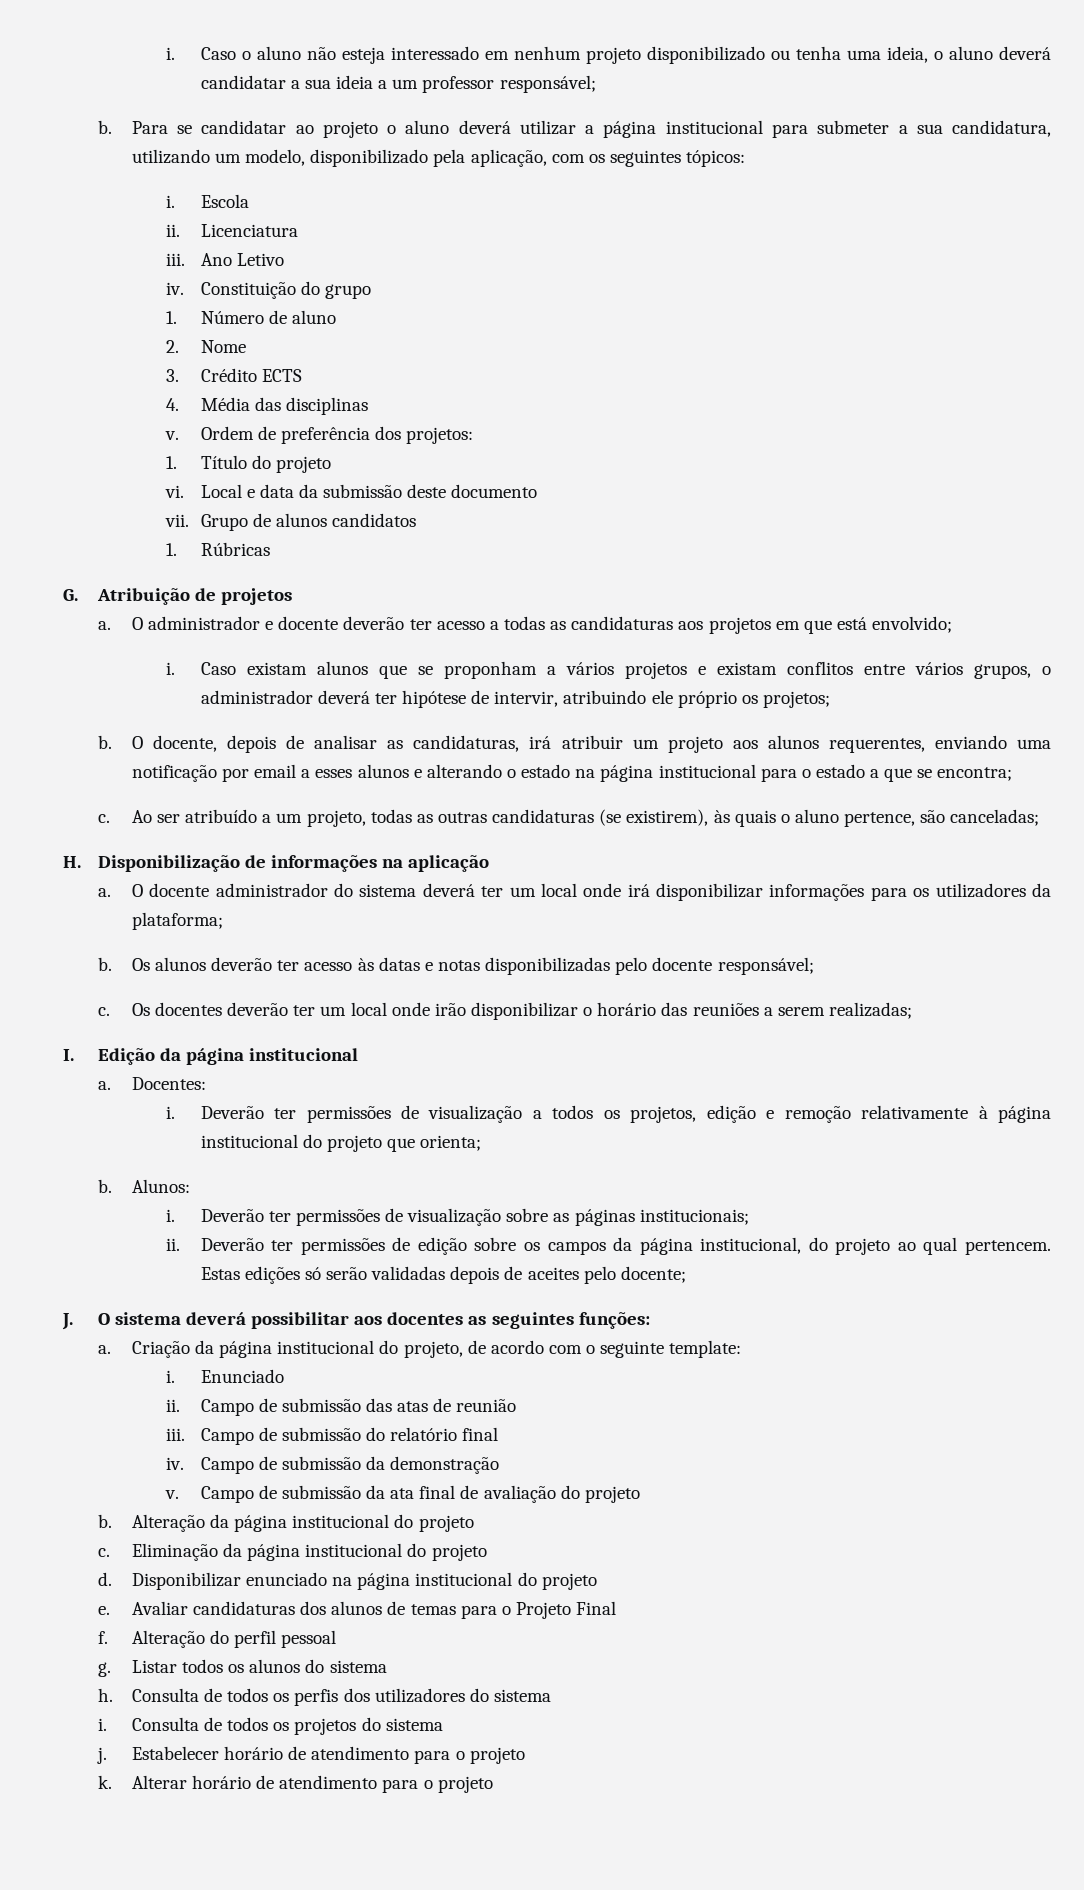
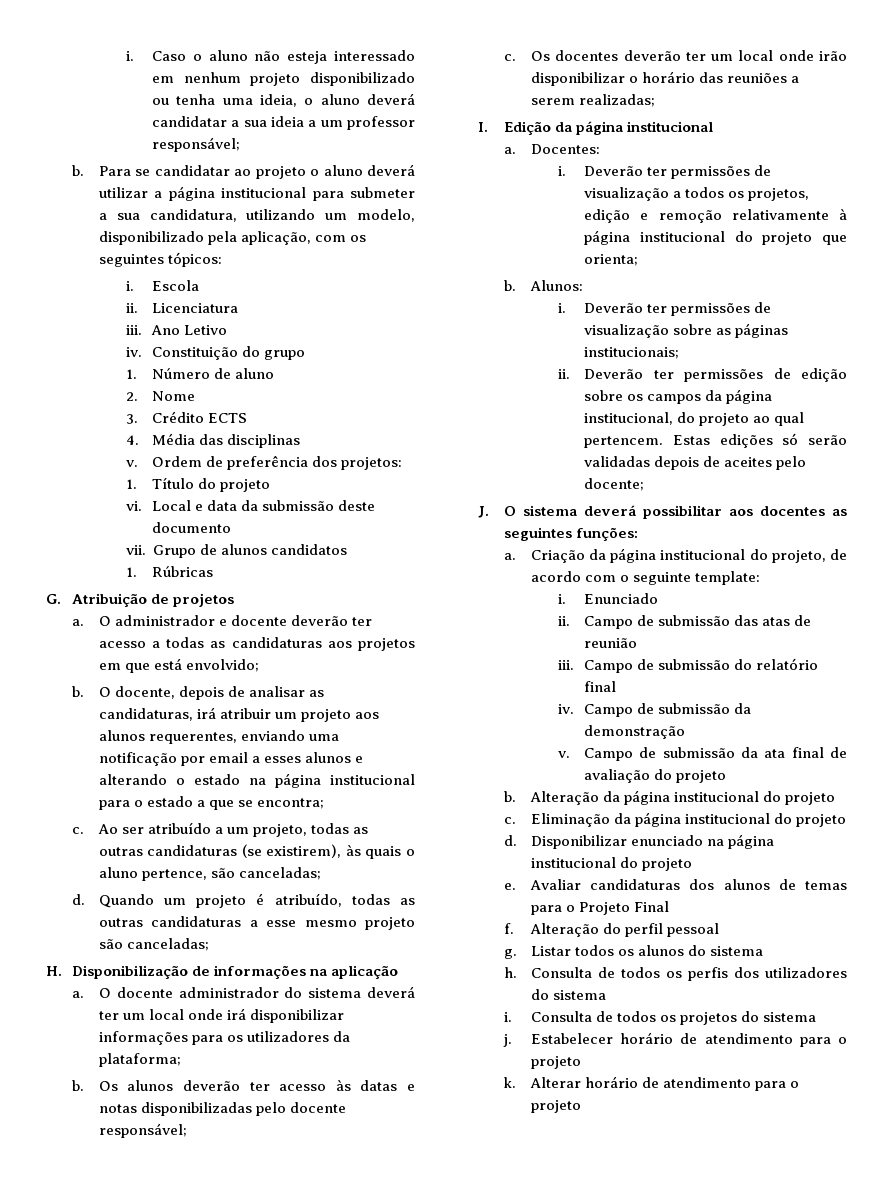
[166,661,1052,679] [200,690,830,708] // i. Caso existam alunos que se proponham a vários projetos e existam conflitos entre vários grupos, o administrador deverá ter hipótese de intervir, atribuindo ele próprio os projetos; -> (260, 665) none
(1040, 817) none -> [72,893,415,908] [98,916,415,930] [98,938,209,951] // d. Quando um projeto é atribuído, todas as outras candidaturas a esse mesmo projeto são canceladas;

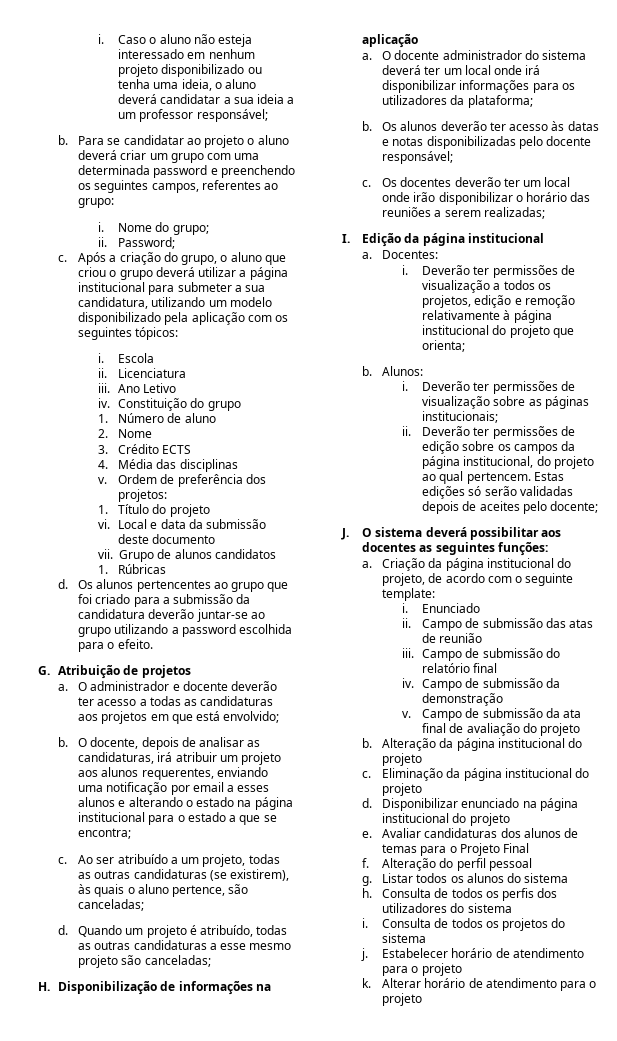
(415, 170) none -> [120,150,260,163] [78,165,295,178] [78,180,279,193] [78,198,115,208] [98,222,209,235] [98,237,176,249] [58,252,286,265] [78,267,195,280] criar um grupo com uma determinada password e preenchendo os seguintes campos, referentes ao grupo: // i. Nome do grupo; // ii. Password; // c. Após a criação do grupo, o aluno que criou o grupo deverá
[357,209,415,222] modelo, -> [229,297,272,307] modelo
[241,231,312,245] aplicação, -> [191,312,245,325] aplicação
(214, 571) none -> [58,579,289,592] [78,594,251,607] [78,609,265,622] [78,624,293,637] [78,639,153,652] // d. Os alunos pertencentes ao grupo que foi criado para a submissão da candidatura deverão juntar-se ao grupo utilizando a password escolhida para o efeito.

